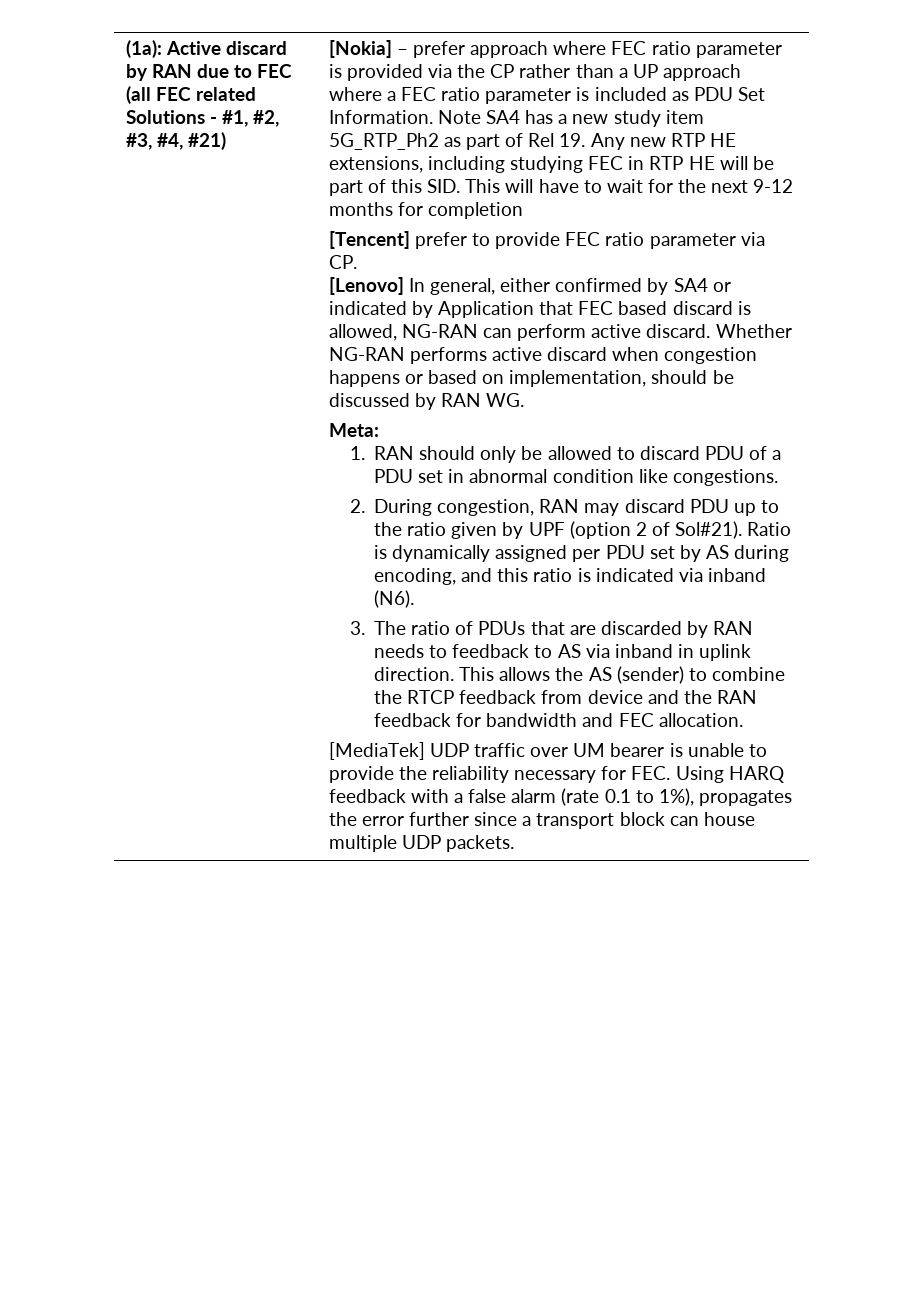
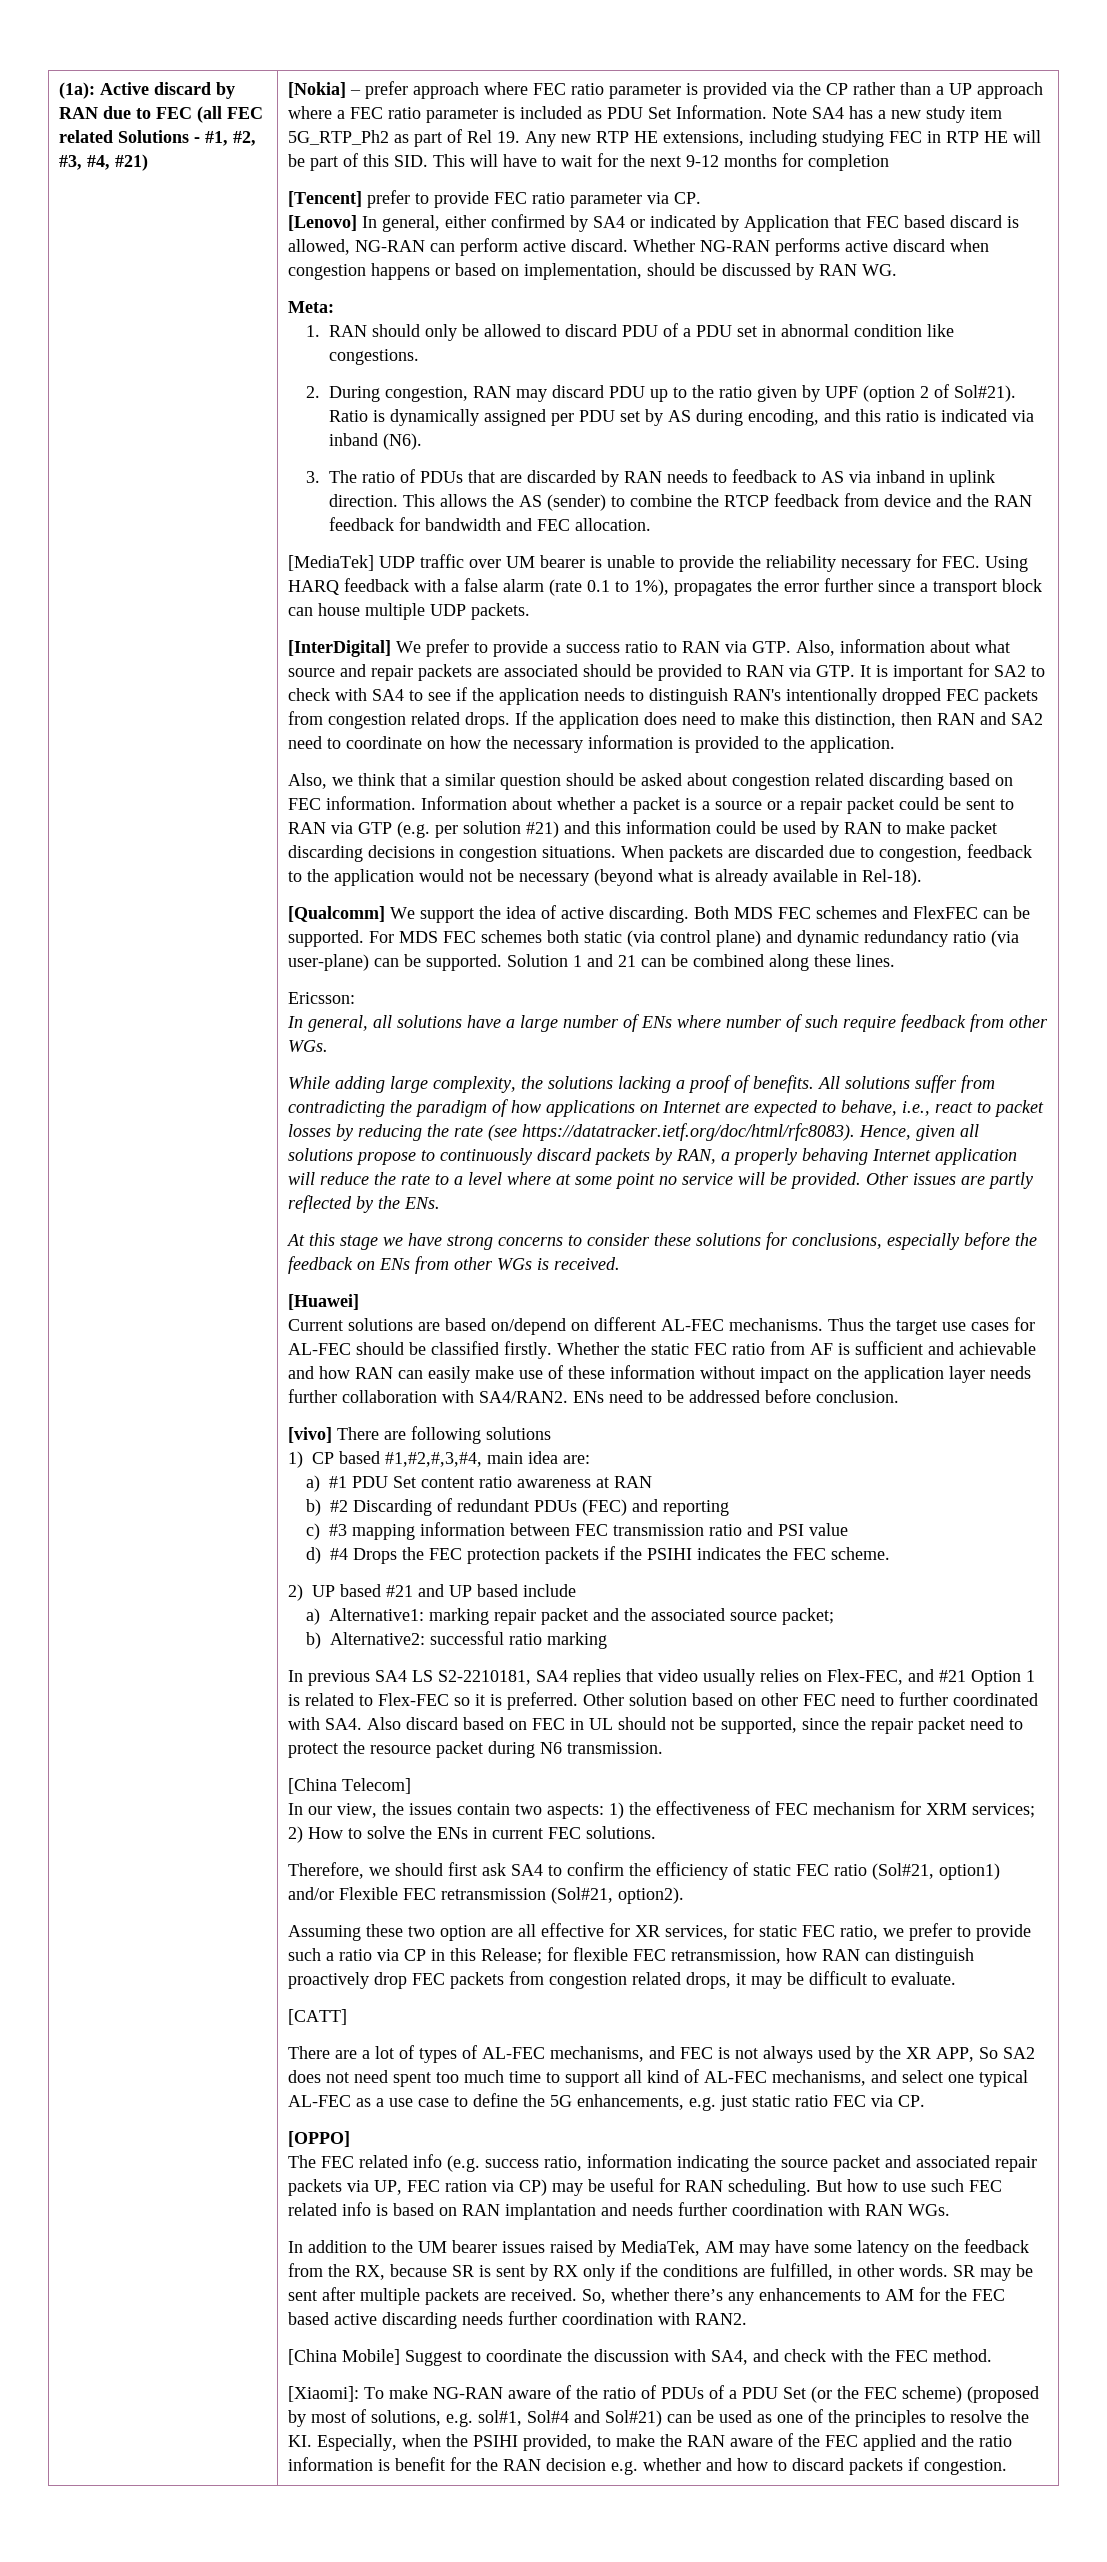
(515, 843) none -> [288,639,1011,657] [288,663,1046,681] [288,687,1039,705] [288,711,1044,729] [288,735,896,753] [288,773,1014,790] [288,796,1015,814] [288,820,998,838] [288,844,1033,862] [288,869,923,886] [288,905,1031,923] [288,930,1020,947] [288,954,896,971] [288,992,356,1004] [287,1014,1049,1032] [288,1040,329,1052] [288,1075,996,1093] [288,1099,1045,1117] [288,1123,980,1141] [288,1148,1018,1165] [288,1172,1034,1189] [288,1195,441,1213] [287,1232,1038,1250] [288,1256,621,1274] [288,1294,360,1310] [288,1317,1036,1335] [288,1341,1037,1359] [288,1365,1032,1383] [288,1389,900,1403] [288,1426,552,1444] [288,1451,591,1468] [305,1475,652,1492] [305,1498,729,1516] [305,1522,848,1540] [305,1546,890,1564] [288,1584,577,1601] [305,1608,834,1625] [305,1631,607,1649] [288,1669,1036,1686] [288,1692,1039,1710] [288,1717,1024,1734] [288,1741,664,1758] [288,1778,412,1794] [288,1801,1036,1819] [288,1826,657,1843] [288,1862,1001,1880] [288,1887,685,1904] [288,1923,1032,1941] [288,1947,975,1965] [288,1971,957,1989] [288,2009,348,2025] [288,2045,1036,2063] [288,2069,1029,2087] [288,2093,926,2111] [288,2131,351,2147] [288,2154,1038,2172] [288,2178,1003,2196] [288,2202,951,2220] [288,2239,1030,2257] [288,2263,1034,2281] [288,2287,1006,2305] [288,2311,748,2329] [288,2349,993,2366] [288,2385,1040,2403] [288,2409,1030,2427] [288,2433,1013,2451] [288,2457,1008,2475] // [InterDigital] We prefer to provide a success ratio to RAN via GTP. Also, information about what source and repair packets are associated should be provided to RAN via GTP. It is important for SA2 to check with SA4 to see if the application needs to distinguish RAN's intentionally dropped FEC packets from congestion related drops. If the application does need to make this distinction, then RAN and SA2 need to coordinate on how the necessary information is provided to the application. // Also, we think that a similar question should be asked about congestion related discarding based on FEC information. Information about whether a packet is a source or a repair packet could be sent to RAN via GTP (e.g. per solution #21) and this information could be used by RAN to make packet discarding decisions in congestion situations. When packets are discarded due to congestion, feedback to the application would not be necessary (beyond what is already available in Rel-18). // [Qualcomm] We support the idea of active discarding. Both MDS FEC schemes and FlexFEC can be supported. For MDS FEC schemes both static (via control plane) and dynamic redundancy ratio (via user-plane) can be supported. Solution 1 and 21 can be combined along these lines. // Ericsson: // In general, all solutions have a large number of ENs where number of such require feedback from other WGs. // While adding large complexity, the solutions lacking a proof of benefits. All solutions suffer from contradicting the paradigm of how applications on Internet are expected to behave, i.e., react to packet losses by reducing the rate (see https://datatracker.ietf.org/doc/html/rfc8083). Hence, given all solutions propose to continuously discard packets by RAN, a properly behaving Internet application will reduce the rate to a level where at some point no service will be provided. Other issues are partly reflected by the ENs. // At this stage we have strong concerns to consider these solutions for conclusions, especially before the feedback on ENs from other WGs is received. // [Huawei] // Current solutions are based on/depend on different AL-FEC mechanisms. Thus the target use cases for AL-FEC should be classified firstly. Whether the static FEC ratio from AF is sufficient and achievable and how RAN can easily make use of these information without impact on the application layer needs further collaboration with SA4/RAN2. ENs need to be addressed before conclusion. // [vivo] There are following solutions // 1) CP based #1,#2,#,3,#4, main idea are: // a) #1 PDU Set content ratio awareness at RAN // b) #2 Discarding of redundant PDUs (FEC) and reporting // c) #3 mapping information between FEC transmission ratio and PSI value // d) #4 Drops the FEC protection packets if the PSIHI indicates the FEC scheme. // 2) UP based #21 and UP based include // a) Alternative1: marking repair packet and the associated source packet; // b) Alternative2: successful ratio marking // In previous SA4 LS S2-2210181, SA4 replies that video usually relies on Flex-FEC, and #21 Option 1 is related to Flex-FEC so it is preferred. Other solution based on other FEC need to further coordinated with SA4. Also discard based on FEC in UL should not be supported, since the repair packet need to protect the resource packet during N6 transmission. // [China Telecom] // In our view, the issues contain two aspects: 1) the effectiveness of FEC mechanism for XRM services; 2) How to solve the ENs in current FEC solutions. // Therefore, we should first ask SA4 to confirm the efficiency of static FEC ratio (Sol#21, option1) and/or Flexible FEC retransmission (Sol#21, option2). // Assuming these two option are all effective for XR services, for static FEC ratio, we prefer to provide such a ratio via CP in this Release; for flexible FEC retransmission, how RAN can distinguish proactively drop FEC packets from congestion related drops, it may be difficult to evaluate. // [CATT] // There are a lot of types of AL-FEC mechanisms, and FEC is not always used by the XR APP, So SA2 does not need spent too much time to support all kind of AL-FEC mechanisms, and select one typical AL-FEC as a use case to define the 5G enhancements, e.g. just static ratio FEC via CP. // [OPPO] // The FEC related info (e.g. success ratio, information indicating the source packet and associated repair packets via UP, FEC ration via CP) may be useful for RAN scheduling. But how to use such FEC related info is based on RAN implantation and needs further coordination with RAN WGs. // In addition to the UM bearer issues raised by MediaTek, AM may have some latency on the feedback from the RX, because SR is sent by RX only if the conditions are fulfilled, in other words. SR may be sent after multiple packets are received. So, whether there’s any enhancements to AM for the FEC based active discarding needs further coordination with RAN2. // [China Mobile] Suggest to coordinate the discussion with SA4, and check with the FEC method. // [Xiaomi]: To make NG-RAN aware of the ratio of PDUs of a PDU Set (or the FEC scheme) (proposed by most of solutions, e.g. sol#1, Sol#4 and Sol#21) can be used as one of the principles to resolve the KI. Especially, when the PSIHI provided, to make the RAN aware of the FEC applied and the ratio information is benefit for the RAN decision e.g. whether and how to discard packets if congestion.

